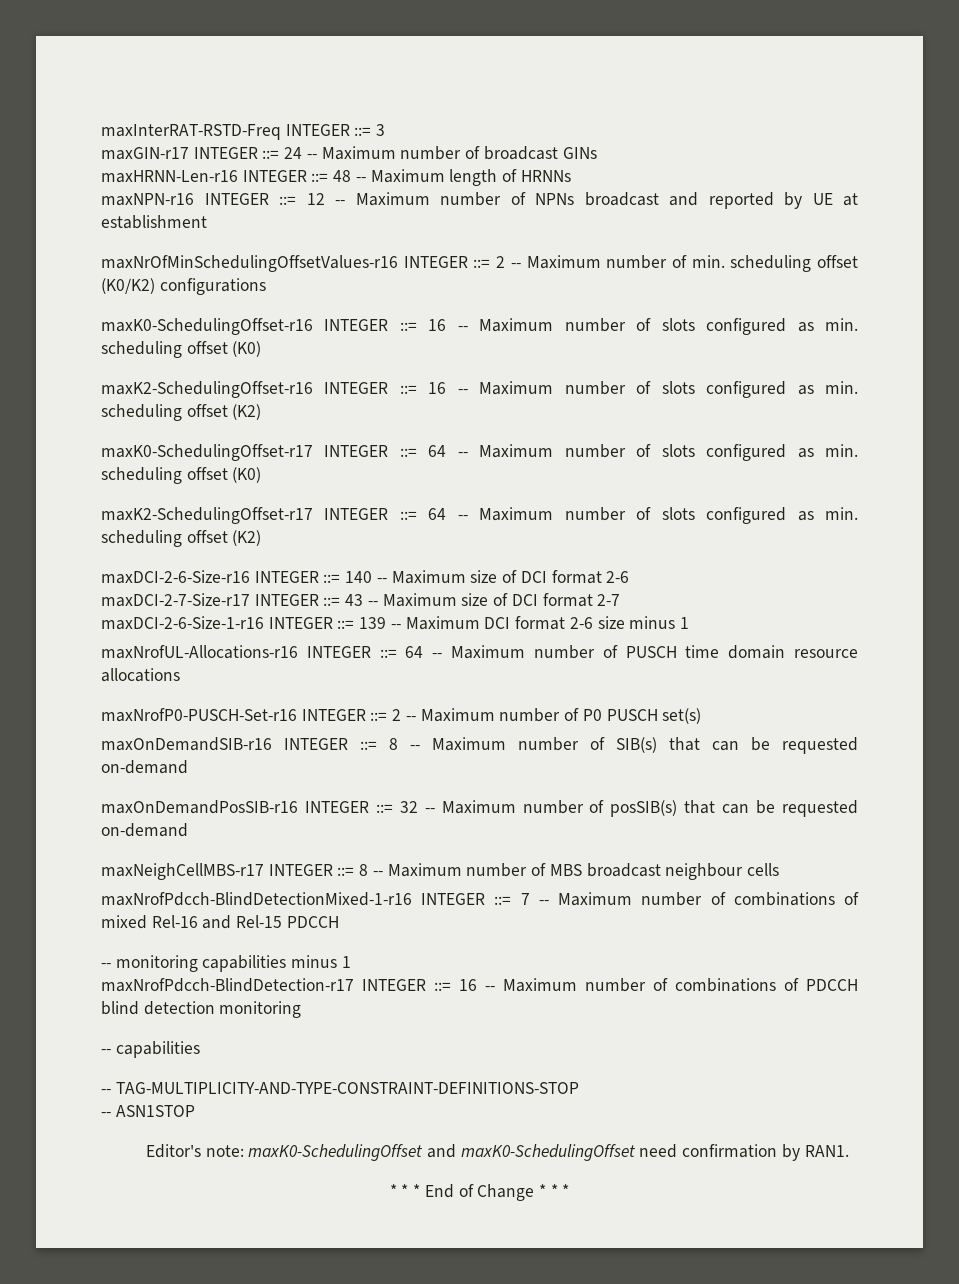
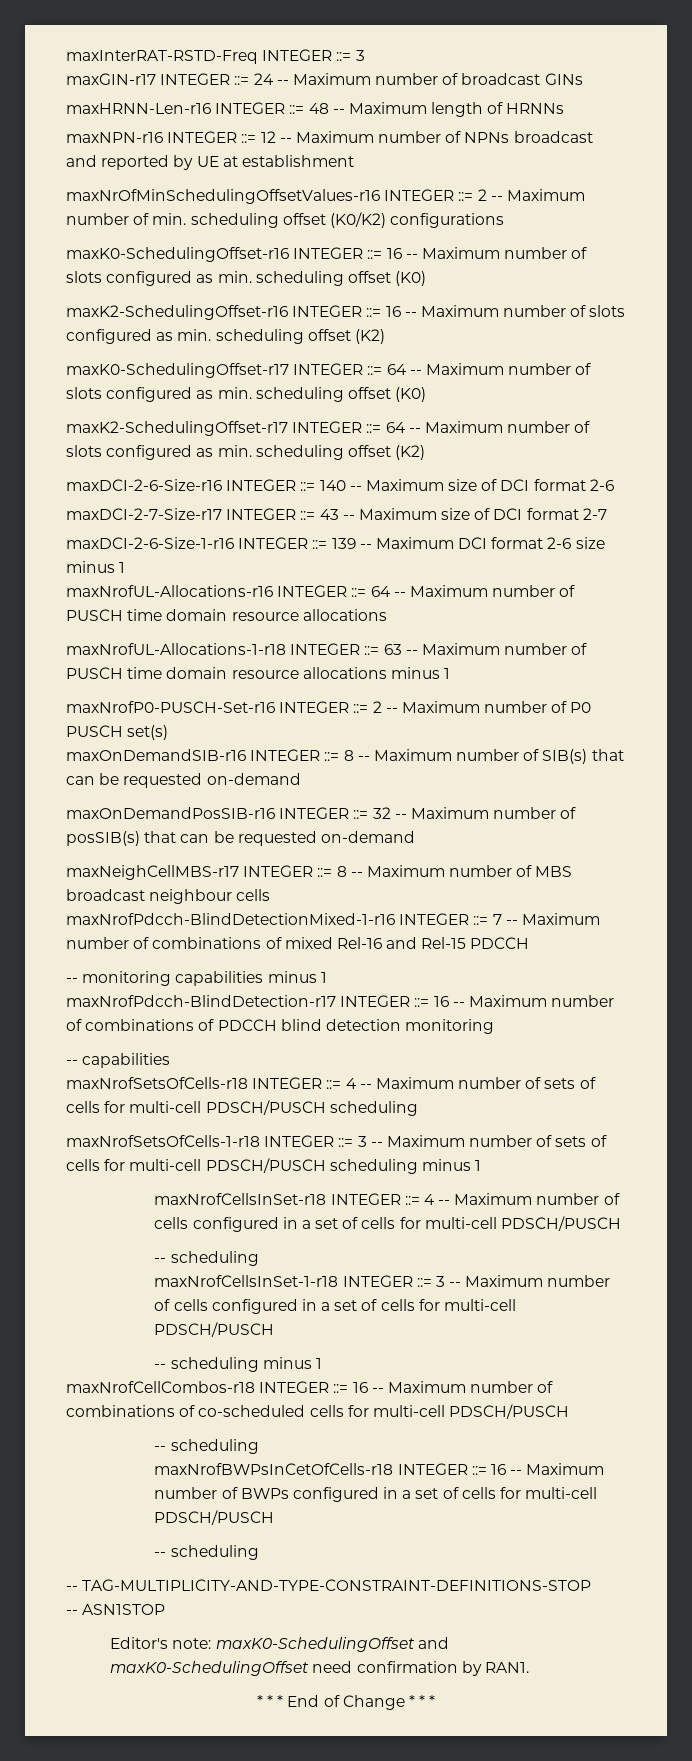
(180, 675) none -> [66,643,588,655] [66,667,451,679] // maxNrofUL-Allocations-1-r18 INTEGER ::= 63 -- Maximum number of PUSCH time domain resource allocations minus 1
(200, 1049) none -> [66,1077,596,1089] [66,1100,418,1116] [66,1135,607,1147] [66,1158,482,1174] [154,1193,620,1205] [154,1216,622,1232] [154,1251,259,1266] [154,1275,611,1287] [154,1299,517,1314] [154,1322,275,1337] [154,1357,322,1372] [66,1381,554,1393] [66,1404,570,1419] [154,1439,259,1454] [154,1463,605,1475] [154,1487,598,1502] [154,1510,275,1525] [154,1545,259,1560] // maxNrofSetsOfCells-r18 INTEGER ::= 4 -- Maximum number of sets of cells for multi-cell PDSCH/PUSCH scheduling // maxNrofSetsOfCells-1-r18 INTEGER ::= 3 -- Maximum number of sets of cells for multi-cell PDSCH/PUSCH scheduling minus 1 // maxNrofCellsInSet-r18 INTEGER ::= 4 -- Maximum number of cells configured in a set of cells for multi-cell PDSCH/PUSCH // -- scheduling // maxNrofCellsInSet-1-r18 INTEGER ::= 3 -- Maximum number of cells configured in a set of cells for multi-cell PDSCH/PUSCH // -- scheduling minus 1 // maxNrofCellCombos-r18 INTEGER ::= 16 -- Maximum number of combinations of co-scheduled cells for multi-cell PDSCH/PUSCH // -- scheduling // maxNrofBWPsInCetOfCells-r18 INTEGER ::= 16 -- Maximum number of BWPs configured in a set of cells for multi-cell PDSCH/PUSCH // -- scheduling

